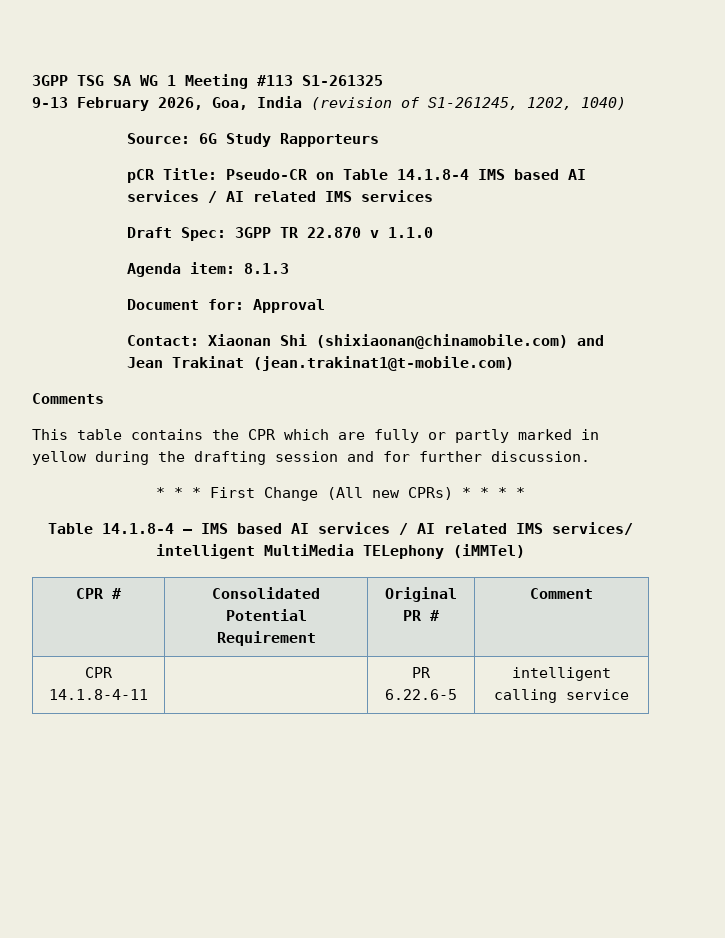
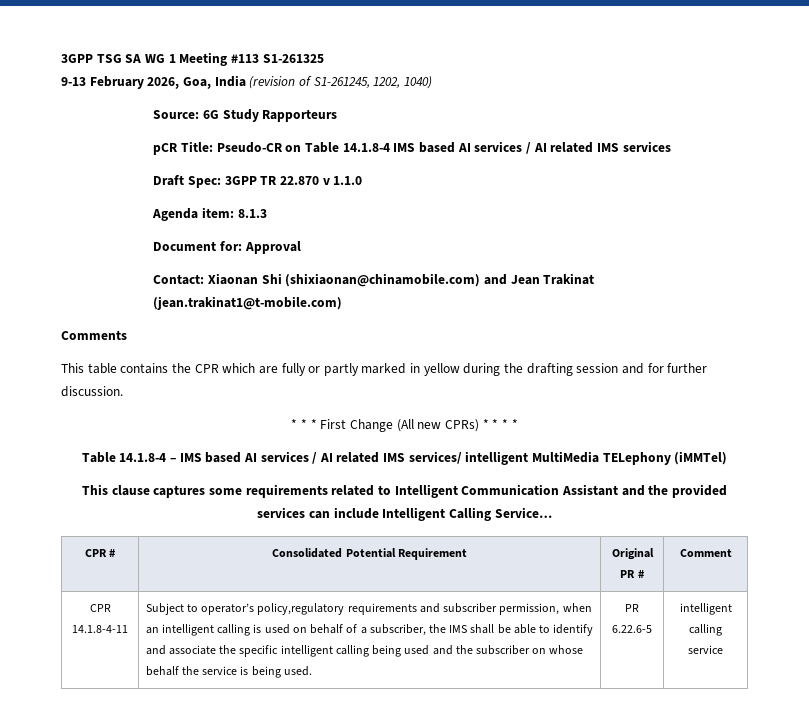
(525, 551) none -> [82,484,727,498] [257,507,552,521] // This clause captures some requirements related to Intelligent Communication Assistant and the provided services can include Intelligent Calling Service…
(148, 694) none -> [145,603,592,615] [145,624,594,636] [145,645,584,657] [145,666,312,678] Subject to operator’s policy,regulatory requirements and subscriber permission, when an intelligent calling is used on behalf of a subscriber, the IMS shall be able to identify and associate the specific intelligent calling being used and the subscriber on whose behalf the service is being used.

